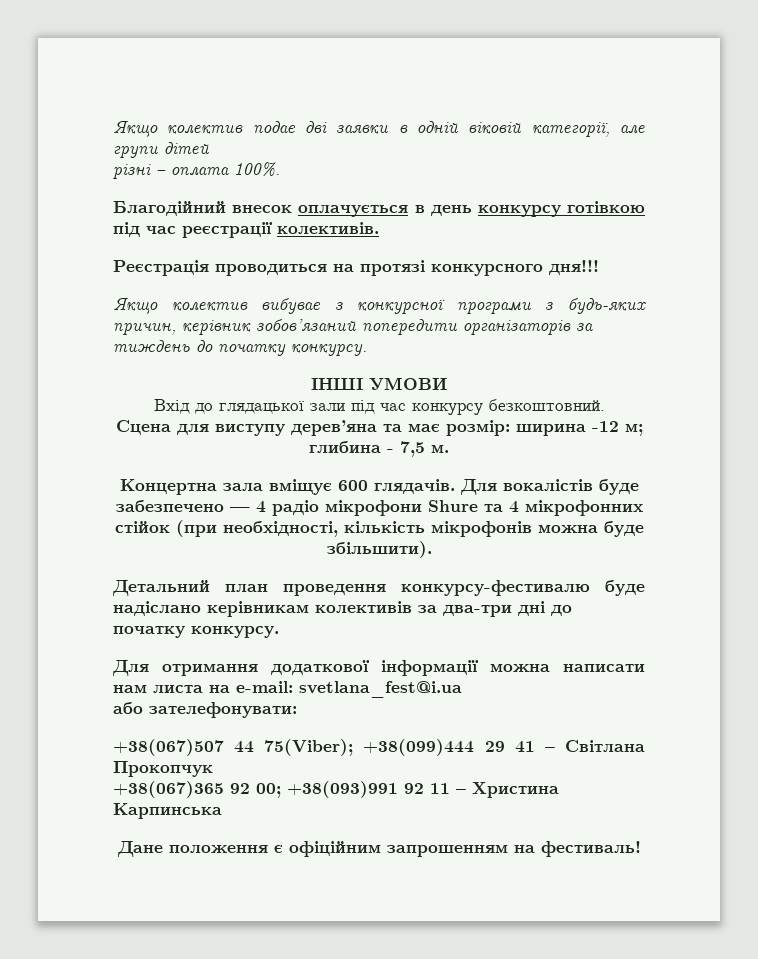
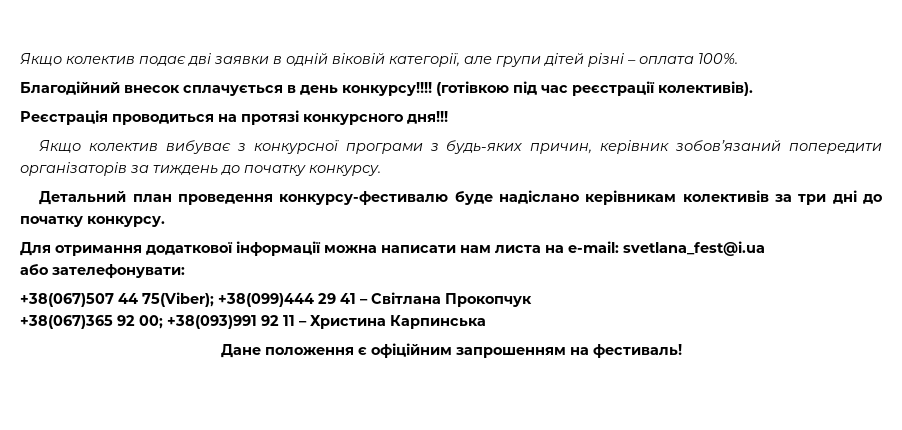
(209, 148) // -> (584, 59) none
[298,205,409,217] оплачується -> [183,85,283,96] сплачується
[477,201,646,217] конкурсу готівкою -> [342,81,509,96] конкурсу!!!! (готівкою
[277,222,379,234] колективів. -> [658,81,753,96] колективів).
[311,377,447,390] [153,399,605,415] [115,420,643,436] [309,441,449,457] [119,479,639,495] [115,500,643,516] [114,520,644,537] [326,541,432,558] // ІНШІ УМОВИ // Вхід до глядацької зали під час конкурсу безкоштовний. // Сцена для виступу дерев’яна та має розмір: ширина -12 м; глибина - 7,5 м. // Концертна зала вміщує 600 глядачів. Для вокалістів буде забезпечено — 4 радіо мікрофони Shure та 4 мікрофонних стійок (при необхідності, кількість мікрофонів можна буде збільшити). -> (381, 170) none
[443,605,512,617] два-три -> [798,194,827,205] три

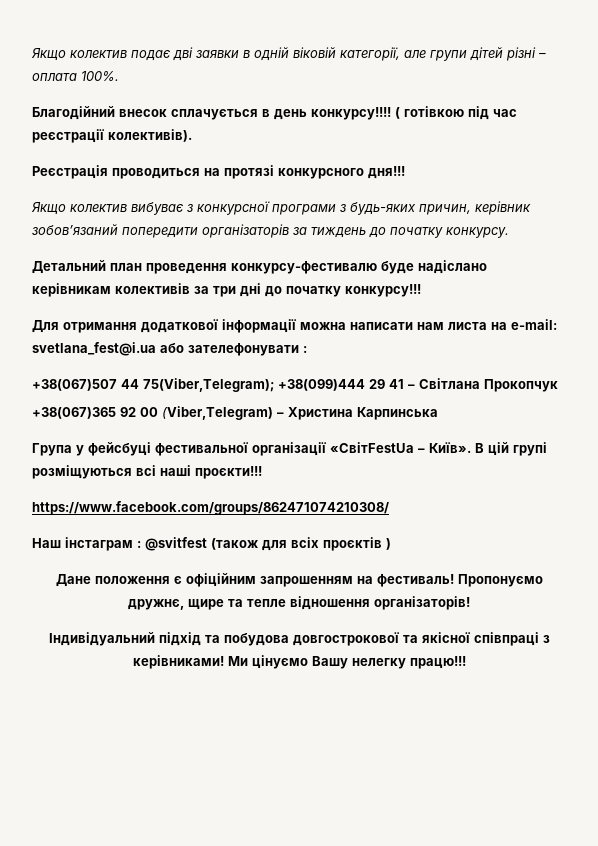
[436,81,509,96] (готівкою -> [395,106,464,119] ( готівкою
[87,216,165,227] конкурсу. -> [345,284,421,297] конкурсу!!!
[20,263,185,278] // або зателефонувати: -> [160,343,307,356] або зателефонувати :
[142,292,214,307] 75(Viber); -> [143,378,274,392] 75(Viber,Telegram);
[139,315,295,329] 00; +38(093)991 92 11 -> [140,406,273,420] 00 (Viber,Telegram)
(486, 322) none -> [32,442,547,456] [32,465,262,479] [32,501,389,515] [32,537,391,551] // Група у фейсбуці фестивальної організації «СвітFestUa – Київ». В цій групі розміщуються всі наші проєкти!!! // https://www.facebook.com/groups/862471074210308/ // Наш інстаграм : @svitfest (також для всіх проєктів )
(682, 351) none -> [457,574,543,587] [128,596,470,610] [48,632,550,646] [132,655,466,669] Пропонуємо дружнє, щире та тепле відношення організаторів! // Індивідуальний підхід та побудова довгострокової та якісної співпраці з керівниками! Ми цінуємо Вашу нелегку працю!!!

